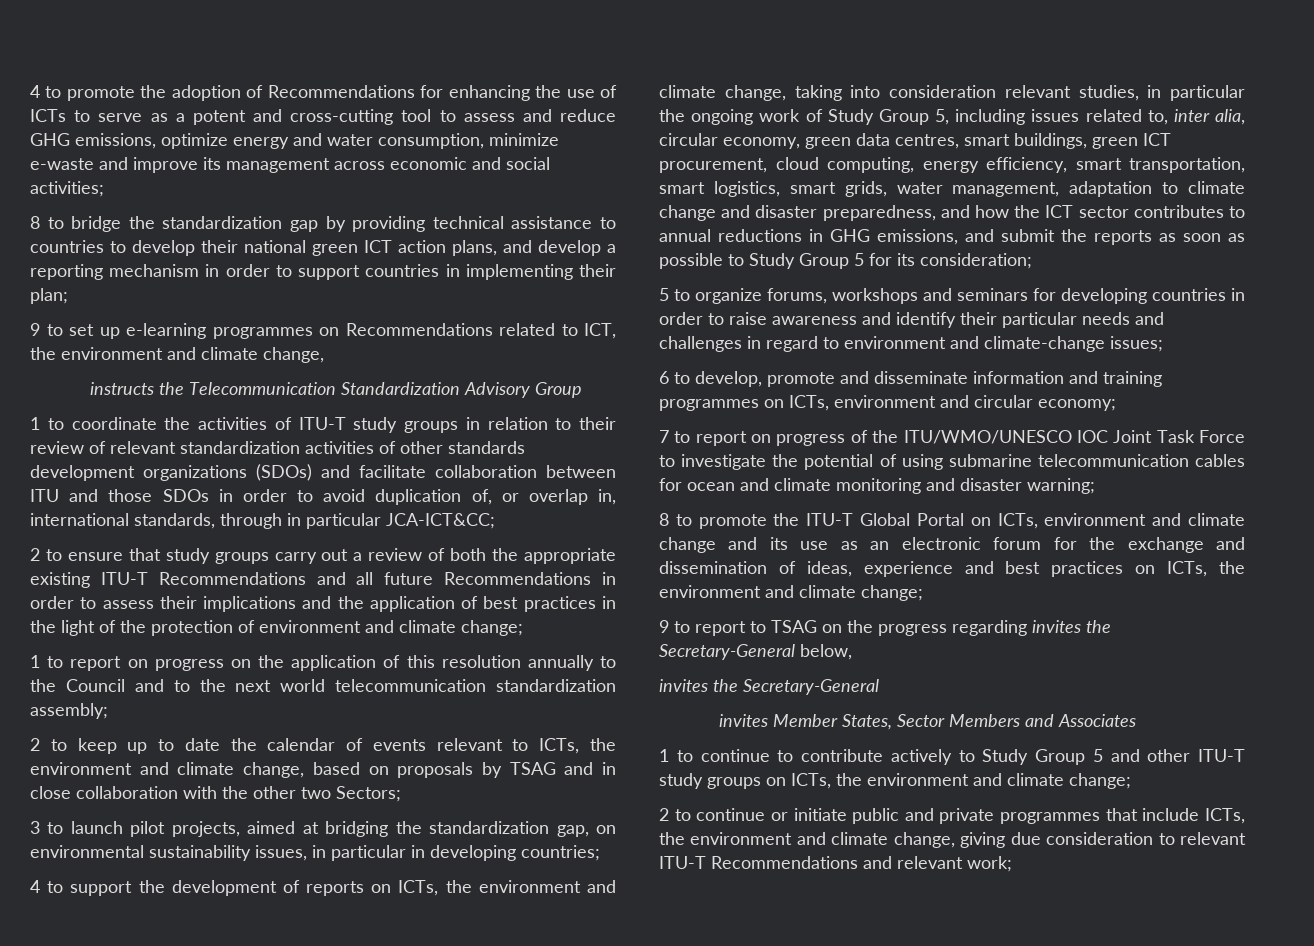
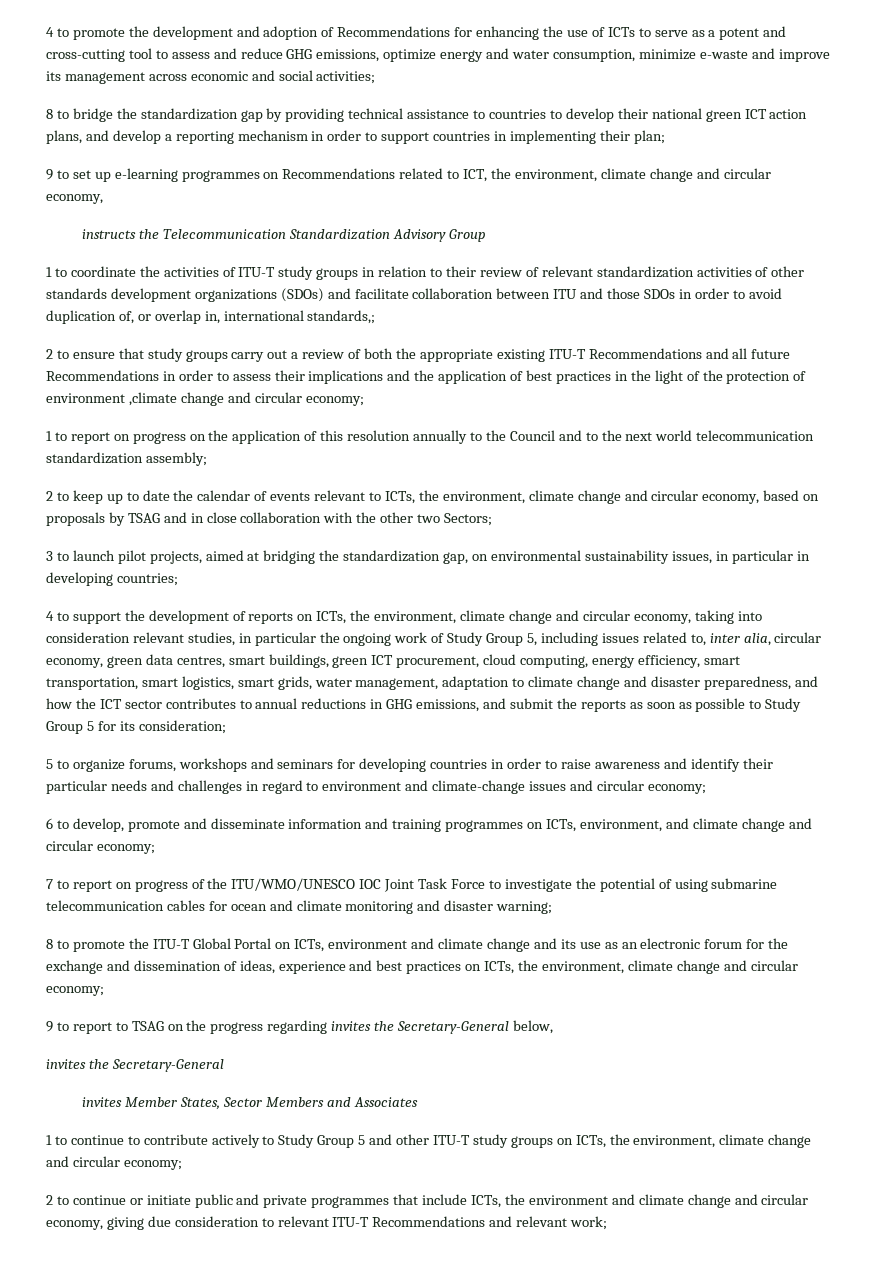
(167, 91) none -> [152,26,260,40] development and
[61,347,324,363] environment and climate change, -> [514,168,771,182] [46,194,103,204] environment, climate change and circular economy,
[134,513,495,529] standards, through in particular JCA-ICT&CC; -> [307,310,376,324] standards,;
[365,620,523,636] and climate change; -> [128,392,364,406] ,climate change and circular economy;
[30,762,305,778] environment and climate change, -> [442,490,760,504] environment, climate change and circular economy,
[478,880,616,893] [659,85,786,101] environment and climate change, -> [374,610,691,624] environment, climate change and circular economy,
[1110,336,1163,352] issues; -> [529,780,706,794] issues and circular economy;
[834,395,936,408] environment -> [579,818,785,832] environment, and climate change
[659,585,923,601] environment and climate change; -> [541,960,798,974] [46,986,104,996] environment, climate change and circular economy;
[867,773,1131,789] environment and climate change; -> [633,1134,812,1148] [46,1156,182,1170] environment, climate change and circular economy;
[893,832,955,848] change, -> [687,1194,809,1208] [46,1220,103,1230] change and circular economy,

